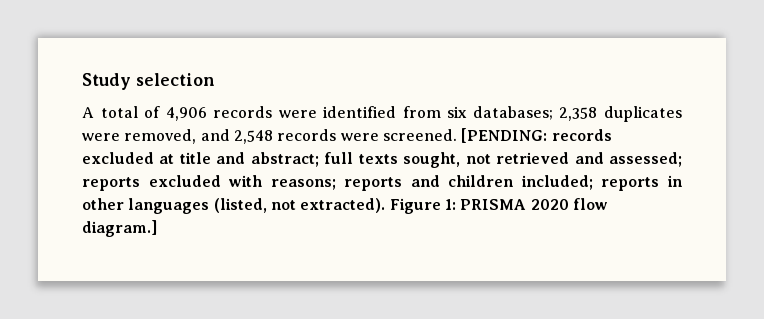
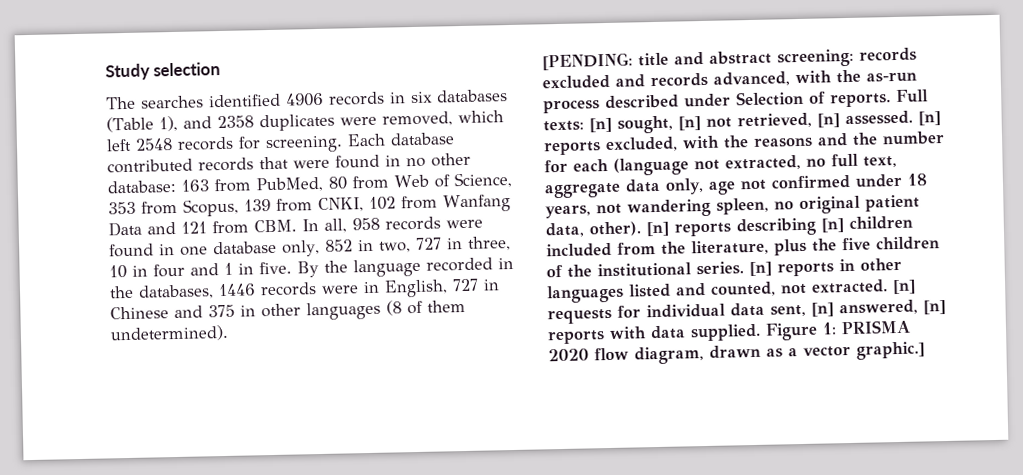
[82,106,682,122] [82,128,612,144] [82,152,682,168] [82,175,683,191] [82,198,386,214] A total of 4,906 records were identified from six databases; 2,358 duplicates were removed, and 2,548 records were screened. [PENDING: records excluded at title and abstract; full texts sought, not retrieved and assessed; reports excluded with reasons; reports and children included; reports in other languages (listed, not extracted). -> [106,89,508,110] [106,110,504,133] [106,132,455,154] [107,152,471,174] [107,171,512,194] [108,194,511,217] [108,216,483,237] [109,236,511,258] [109,257,514,279] [109,278,500,300] [110,299,466,321] [110,324,229,343] [542,47,917,71] [542,69,917,90] [543,89,929,114] [543,110,941,134] [544,130,945,156] [544,153,897,176] [544,173,928,199] [545,194,920,219] [545,215,913,238] [546,236,940,258] [546,257,902,278] [547,279,916,304] [547,299,946,325] [547,323,761,345] The searches identified 4906 records in six databases (Table 1), and 2358 duplicates were removed, which left 2548 records for screening. Each database contributed records that were found in no other database: 163 from PubMed, 80 from Web of Science, 353 from Scopus, 139 from CNKI, 102 from Wanfang Data and 121 from CBM. In all, 958 records were found in one database only, 852 in two, 727 in three, 10 in four and 1 in five. By the language recorded in the databases, 1446 records were in English, 727 in Chinese and 375 in other languages (8 of them undetermined). // [PENDING: title and abstract screening: records excluded and records advanced, with the as-run process described under Selection of reports. Full texts: [n] sought, [n] not retrieved, [n] assessed. [n] reports excluded, with the reasons and the number for each (language not extracted, no full text, aggregate data only, age not confirmed under 18 years, not wandering spleen, no original patient data, other). [n] reports describing [n] children included from the literature, plus the five children of the institutional series. [n] reports in other languages listed and counted, not extracted. [n] requests for individual data sent, [n] answered, [n] reports with data supplied.
[82,220,157,237] diagram.] -> [634,341,925,365] diagram, drawn as a vector graphic.]

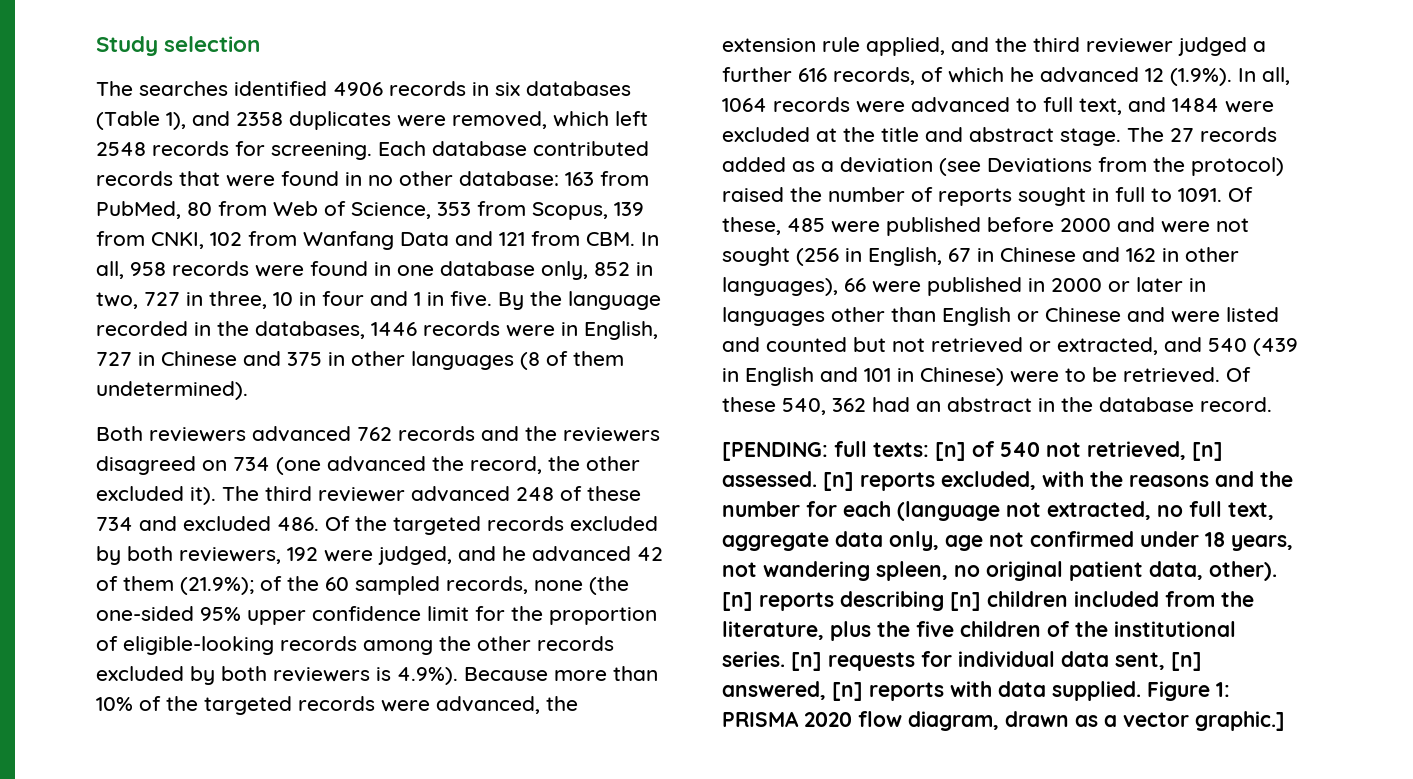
[542,47,917,71] [542,69,917,90] [543,89,929,114] [543,115,701,134] [PENDING: title and abstract screening: records excluded and records advanced, with the as-run process described under Selection of reports. Full texts: [n] sought, [n] -> [96,426,660,442] [96,456,640,475] [96,486,641,505] [96,516,658,535] [96,546,663,565] [96,576,629,595] [96,606,657,625] [96,636,614,655] [96,666,658,685] [96,696,578,715] [722,37,1266,56] [722,67,1290,86] [722,97,1274,115] [722,127,1277,146] [722,157,1284,176] [722,187,1253,206] [722,217,1249,236] [722,247,1239,266] [722,277,1206,296] [722,307,1279,326] [722,337,1298,356] [722,367,1251,386] [722,397,1272,415] [722,441,1040,461] Both reviewers advanced 762 records and the reviewers disagreed on 734 (one advanced the record, the other excluded it). The third reviewer advanced 248 of these 734 and excluded 486. Of the targeted records excluded by both reviewers, 192 were judged, and he advanced 42 of them (21.9%); of the 60 sampled records, none (the one-sided 95% upper confidence limit for the proportion of eligible-looking records among the other records excluded by both reviewers is 4.9%). Because more than 10% of the targeted records were advanced, the extension rule applied, and the third reviewer judged a further 616 records, of which he advanced 12 (1.9%). In all, 1064 records were advanced to full text, and 1484 were excluded at the title and abstract stage. The 27 records added as a deviation (see Deviations from the protocol) raised the number of reports sought in full to 1091. Of these, 485 were published before 2000 and were not sought (256 in English, 67 in Chinese and 162 in other languages), 66 were published in 2000 or later in languages other than English or Chinese and were listed and counted but not retrieved or extracted, and 540 (439 in English and 101 in Chinese) were to be retrieved. Of these 540, 362 had an abstract in the database record. // [PENDING: full texts: [n] of 540
[777,257,902,277] [547,279,916,304] reports in other languages listed and counted, not extracted. [n] -> (822, 661) none

